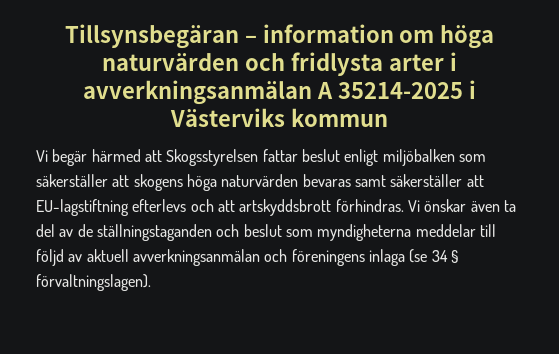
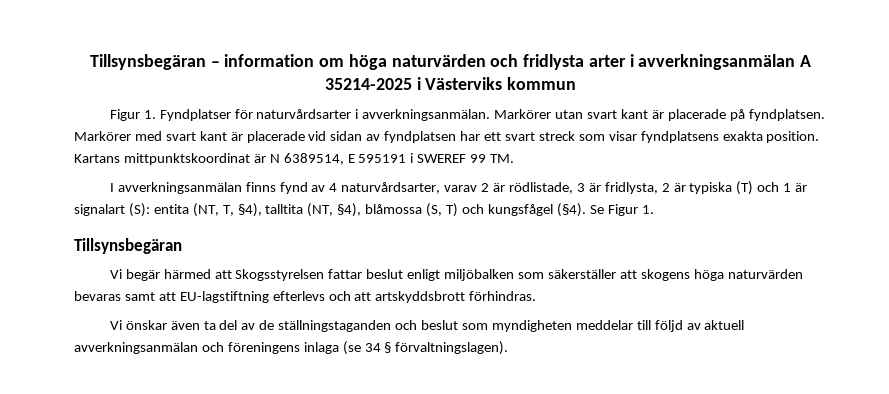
(388, 117) none -> [109,109,825,121] [74,131,820,143] [74,153,515,165] [109,181,808,195] [74,203,654,217] [74,238,182,254] // Figur 1. Fyndplatser för naturvårdsarter i avverkningsanmälan. Markörer utan svart kant är placerade på fyndplatsen. Markörer med svart kant är placerade vid sidan av fyndplatsen har ett svart streck som visar fyndplatsens exakta position. Kartans mittpunktskoordinat är N 6389514, E 595191 i SWEREF 99 TM. // I avverkningsanmälan finns fynd av 4 naturvårdsarter, varav 2 är rödlistade, 3 är fridlysta, 2 är typiska (T) och 1 är signalart (S): entita (NT, T, §4), talltita (NT, §4), blåmossa (S, T) och kungsfågel (§4). Se Figur 1. // Tillsynsbegäran
[390,174,463,187] säkerställer -> (155, 296) none
(404, 205) none -> (537, 296) //
[317,224,412,241] myndigheterna -> [491,320,572,332] myndigheten

